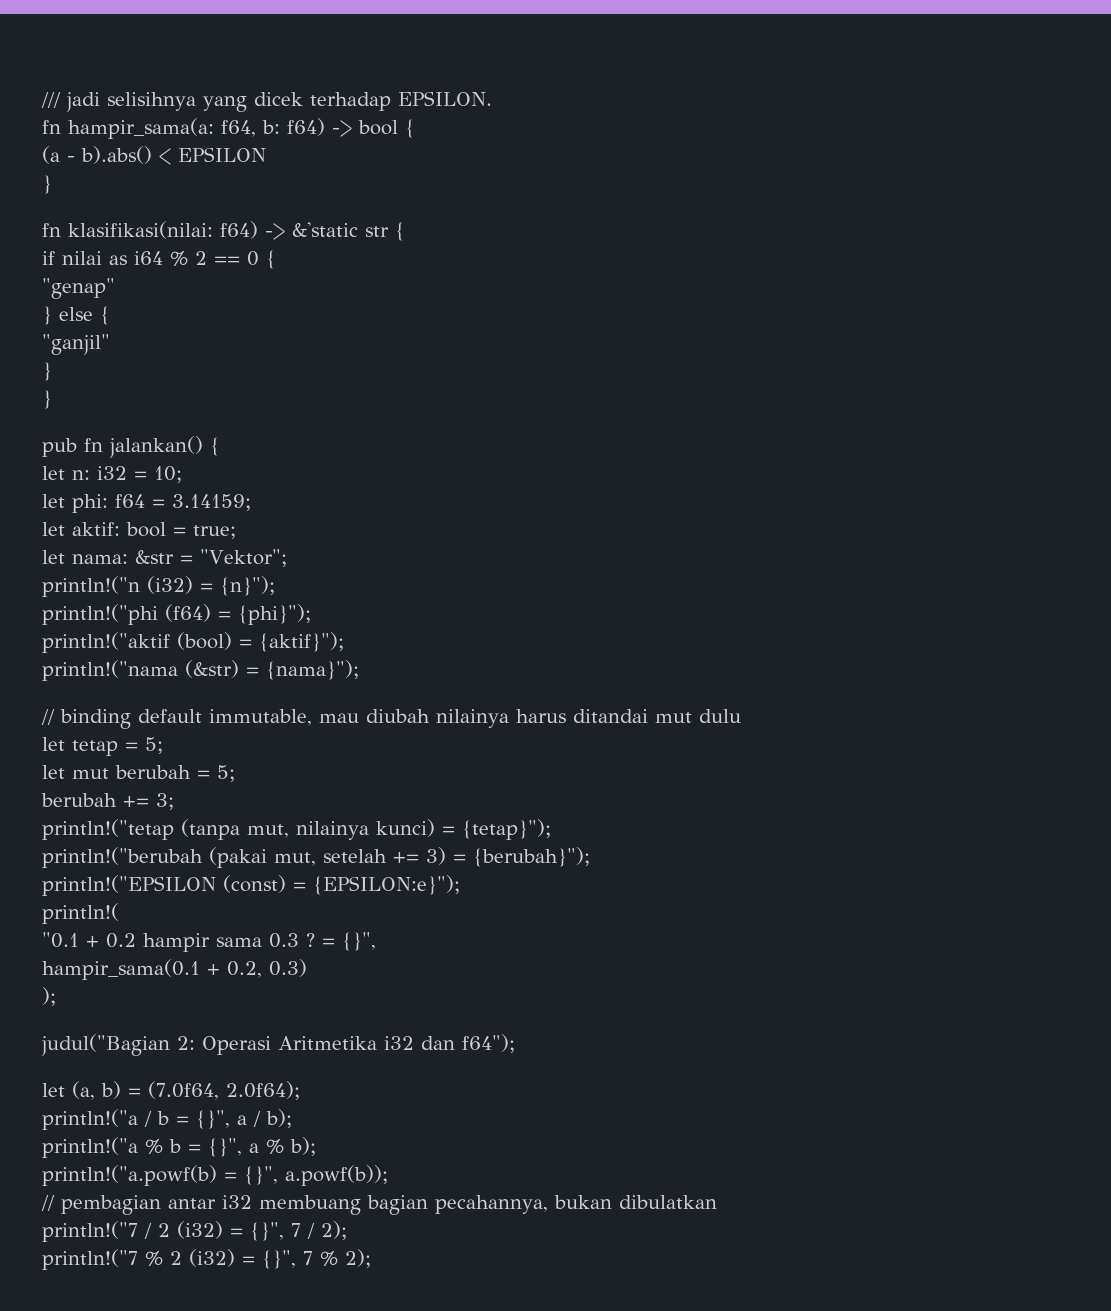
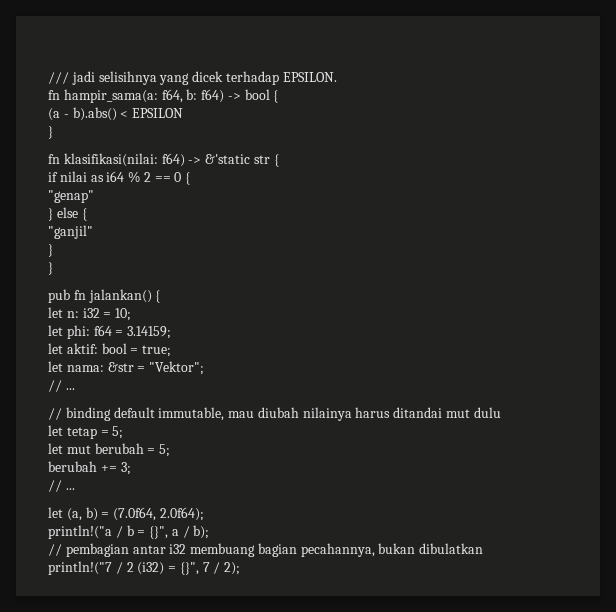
[42,576,275,597] [42,604,311,625] [42,632,344,653] [42,660,359,681] println!("n (i32) = {n}"); // println!("phi (f64) = {phi}"); // println!("aktif (bool) = {aktif}"); // println!("nama (&str) = {nama}"); -> [48,380,75,392] // ...
[42,819,551,840] [42,847,590,868] [42,875,460,896] [42,903,119,924] [42,932,376,952] [42,959,307,980] [42,987,56,1006] [41,1034,515,1056] println!("tetap (tanpa mut, nilainya kunci) = {tetap}"); // println!("berubah (pakai mut, setelah += 3) = {berubah}"); // println!("EPSILON (const) = {EPSILON:e}"); // println!( // "0.1 + 0.2 hampir sama 0.3 ? = {}", // hampir_sama(0.1 + 0.2, 0.3) // ); // judul("Bagian 2: Operasi Aritmetika i32 dan f64"); -> [48,480,75,492] // ...
[42,1137,316,1158] [42,1165,388,1186] // println!("a % b = {}", a % b); // println!("a.powf(b) = {}", a.powf(b)); -> (210, 532) none
[42,1249,371,1270] // println!("7 % 2 (i32) = {}", 7 % 2); -> (241, 568) none

